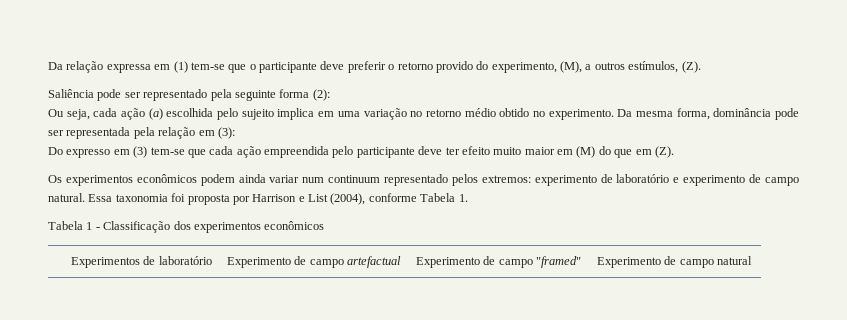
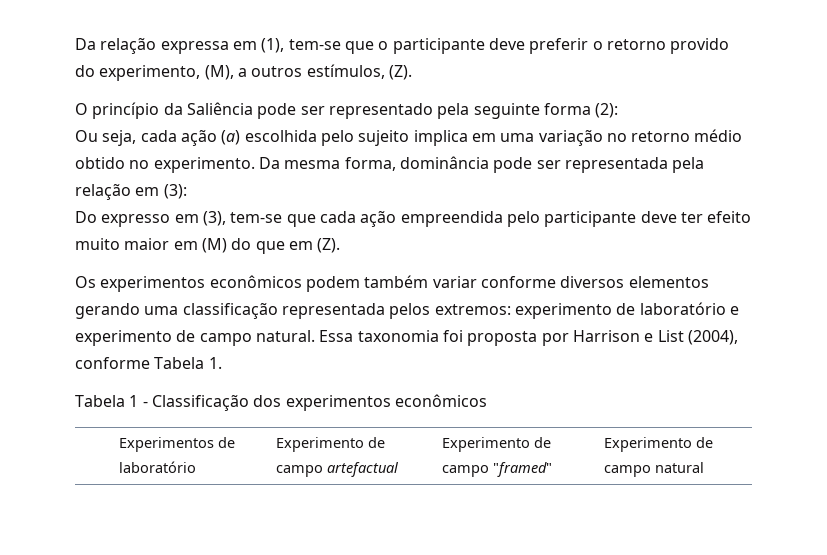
[173,61,188,73] (1) -> [261,38,285,53] (1),
(701, 67) none -> [75,102,183,119] O princípio da
[133,146,148,158] (3) -> [202,211,226,226] (3),
[238,174,449,186] ainda variar num continuum representado -> [364,275,709,288] [75,302,385,319] também variar conforme diversos elementos gerando uma classificação representada

